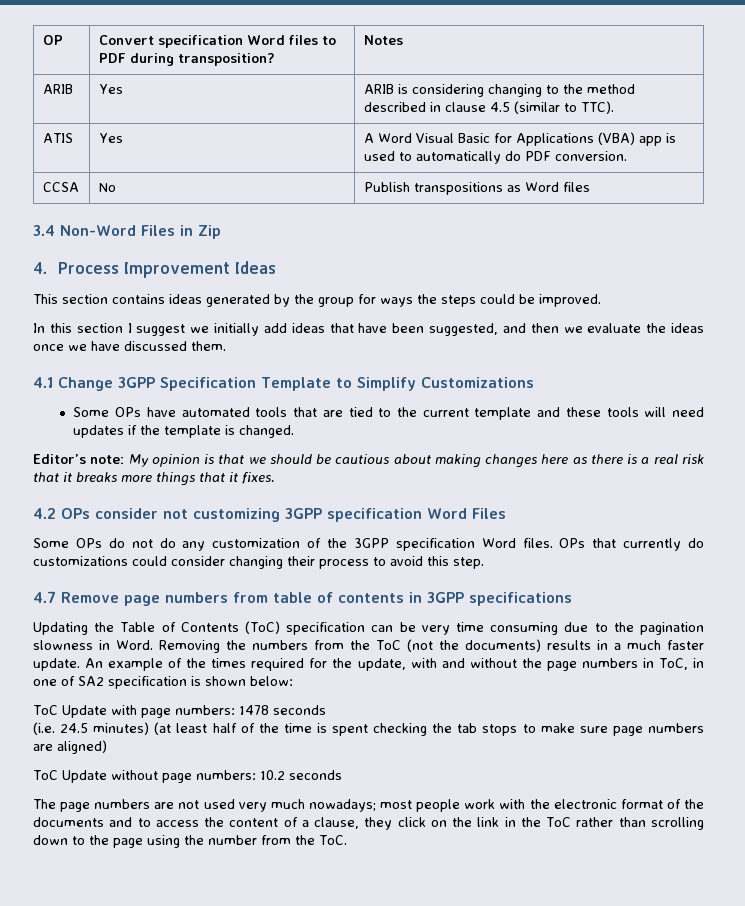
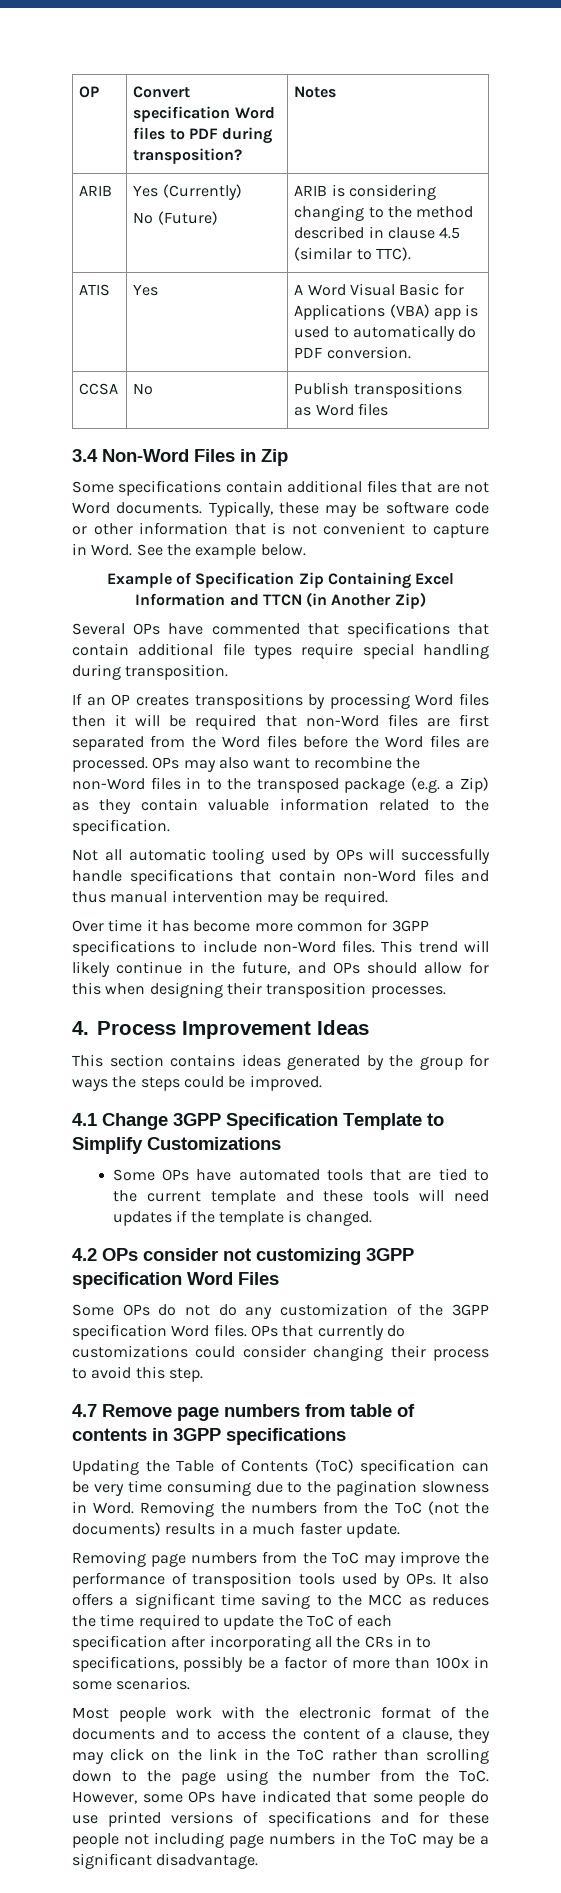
(123, 89) none -> [162,184,242,200] [133,211,218,225] (Currently) // No (Future)
(221, 232) none -> [72,480,490,496] [72,501,489,517] [72,522,489,538] [72,543,306,559] [106,572,455,589] [135,592,426,609] [72,622,490,638] [72,643,489,659] [72,664,229,680] [72,693,489,709] [72,714,489,730] [72,735,490,751] [72,756,421,772] [72,777,489,793] [72,798,489,814] [72,819,170,835] [72,848,490,864] [72,869,489,885] [72,890,388,906] [72,919,429,932] [72,940,489,956] [72,961,489,977] [72,982,446,998] // Some specifications contain additional files that are not Word documents. Typically, these may be software code or other information that is not convenient to capture in Word. See the example below. // Example of Specification Zip Containing Excel Information and TTCN (in Another Zip) // Several OPs have commented that specifications that contain additional file types require special handling during transposition. // If an OP creates transpositions by processing Word files then it will be required that non-Word files are first separated from the Word files before the Word files are processed. OPs may also want to recombine the non-Word files in to the transposed package (e.g. a Zip) as they contain valuable information related to the specification. // Not all automatic tooling used by OPs will successfully handle specifications that contain non-Word files and thus manual intervention may be required. // Over time it has become more common for 3GPP specifications to include non-Word files. This trend will likely continue in the future, and OPs should allow for this when designing their transposition processes.
[33,323,704,336] [33,341,226,351] // In this section I suggest we initially add ideas that have been suggested, and then we evaluate the ideas once we have discussed them. -> (322, 1083) none
[33,454,705,468] [33,472,275,486] // Editor’s note: My opinion is that we should be cautious about making changes here as there is a real risk that it breaks more things that it fixes. -> (372, 1218) none
[85,658,704,671] [33,676,293,689] [33,705,326,718] [33,722,704,736] [33,740,107,754] [33,770,342,783] [33,799,413,812] An example of the times required for the update, with and without the page numbers in ToC, in one of SA2 specification is shown below: // ToC Update with page numbers: 1478 seconds // (i.e. 24.5 minutes) (at least half of the time is spent checking the tab stops to make sure page numbers are aligned) // ToC Update without page numbers: 10.2 seconds // The page numbers are not used very much nowadays; most -> [72,1551,489,1567] [72,1572,489,1588] [72,1593,489,1609] [72,1614,392,1630] [72,1635,432,1651] [72,1656,489,1672] [72,1677,191,1690] [72,1707,109,1719] // Removing page numbers from the ToC may improve the performance of transposition tools used by OPs. It also offers a significant time saving to the MCC as reduces the time required to update the ToC of each specification after incorporating all the CRs in to specifications, possibly be a factor of more than 100x in some scenarios. // Most
(393, 823) none -> [72,1752,104,1764] may
(347, 840) none -> [72,1790,489,1806] [72,1811,490,1827] [72,1832,490,1848] [72,1853,259,1869] However, some OPs have indicated that some people do use printed versions of specifications and for these people not including page numbers in the ToC may be a significant disadvantage.

